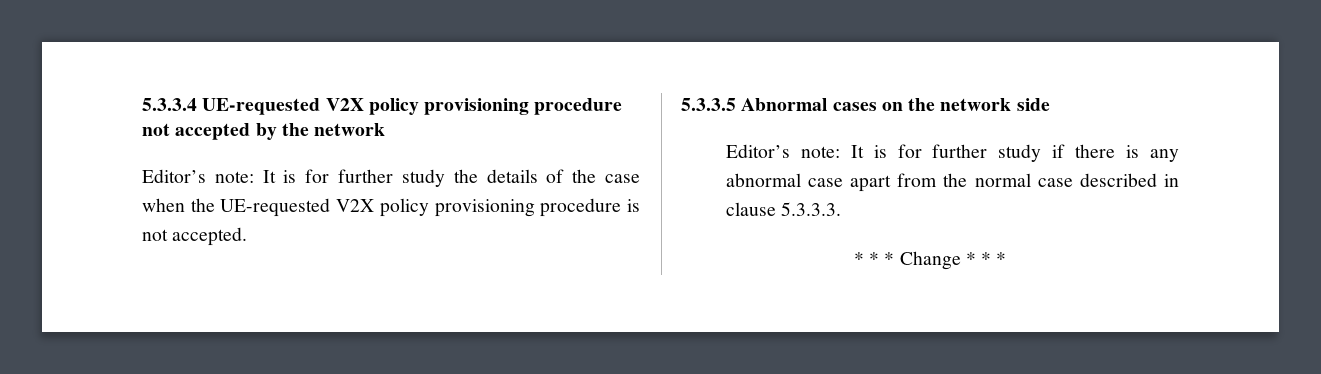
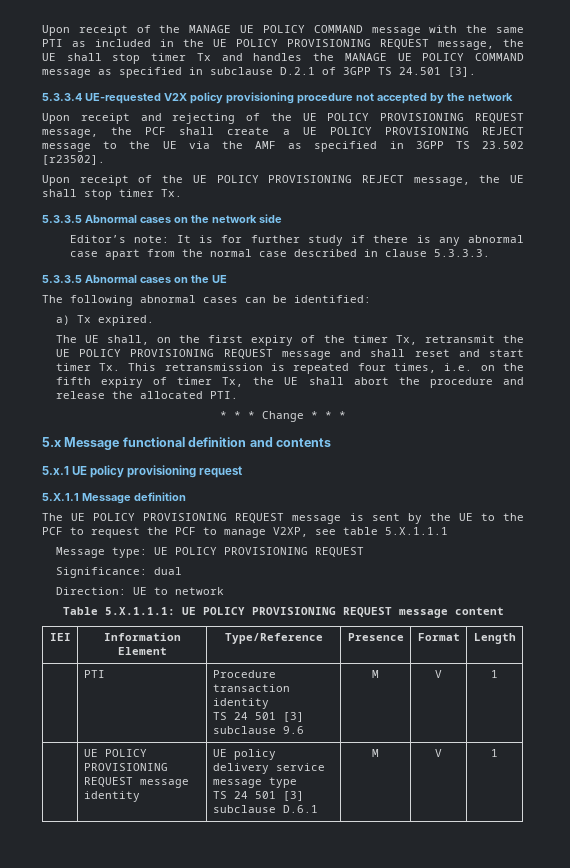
(142, 104) none -> [42,25,524,36] [42,39,524,50] [42,53,525,64] [42,67,476,78] Upon receipt of the MANAGE UE POLICY COMMAND message with the same PTI as included in the UE POLICY PROVISIONING REQUEST message, the UE shall stop timer Tx and handles the MANAGE UE POLICY COMMAND message as specified in subclause D.2.1 of 3GPP TS 24.501 [3]. //
[142,169,640,187] [142,198,640,217] [142,227,248,246] Editor’s note: It is for further study the details of the case when the UE-requested V2X policy provisioning procedure is not accepted. -> [42,113,524,124] [42,127,524,138] [42,141,524,152] [42,155,105,165] [42,175,524,186] [42,189,182,200] Upon receipt and rejecting of the UE POLICY PROVISIONING REQUEST message, the PCF shall create a UE POLICY PROVISIONING REJECT message to the UE via the AMF as specified in 3GPP TS 23.502 [r23502]. // Upon receipt of the UE POLICY PROVISIONING REJECT message, the UE shall stop timer Tx.
(842, 209) none -> [42,275,227,283] [42,295,371,306] [55,315,154,326] [55,335,524,346] [55,349,525,360] [55,363,524,374] [55,377,525,388] [55,391,238,399] // 5.3.3.5 Abnormal cases on the UE // The following abnormal cases can be identified: // a) Tx expired. // The UE shall, on the first expiry of the timer Tx, retransmit the UE POLICY PROVISIONING REQUEST message and shall reset and start timer Tx. This retransmission is repeated four times, i.e. on the fifth expiry of timer Tx, the UE shall abort the procedure and release the allocated PTI.
(1007, 258) none -> [42,437,331,450] [42,465,243,478] [42,492,186,504] [42,513,524,524] [42,527,448,538] [55,547,364,558] [55,567,182,578] [55,587,224,595] [62,607,504,618] [49,633,71,641] [103,633,181,641] [117,647,167,655] [224,633,323,644] [347,633,404,641] [417,633,460,641] [473,633,516,644] [83,670,105,678] [212,670,276,678] [212,684,290,692] [212,698,269,709] [212,712,304,722] [212,726,304,734] [372,670,379,678] [435,670,442,678] [491,670,498,678] [83,749,147,757] [83,763,168,771] [83,777,189,788] [83,791,140,802] [212,749,276,760] [212,763,325,774] [212,777,297,788] [212,791,304,801] [212,805,318,813] [372,749,379,757] [435,749,442,757] [491,749,498,757] // 5.x Message functional definition and contents // 5.x.1 UE policy provisioning request // 5.X.1.1 Message definition // The UE POLICY PROVISIONING REQUEST message is sent by the UE to the PCF to request the PCF to manage V2XP, see table 5.X.1.1.1 // Message type: UE POLICY PROVISIONING REQUEST // Significance: dual // Direction: UE to network // Table 5.X.1.1.1: UE POLICY PROVISIONING REQUEST message content // IEI | Information Element | Type/Reference | Presence | Format | Length // | PTI | Procedure transaction identity // TS 24 501 [3] subclause 9.6 | M | V | 1 // | UE POLICY PROVISIONING REQUEST message identity | UE policy delivery service message type // TS 24 501 [3] subclause D.6.1 | M | V | 1

